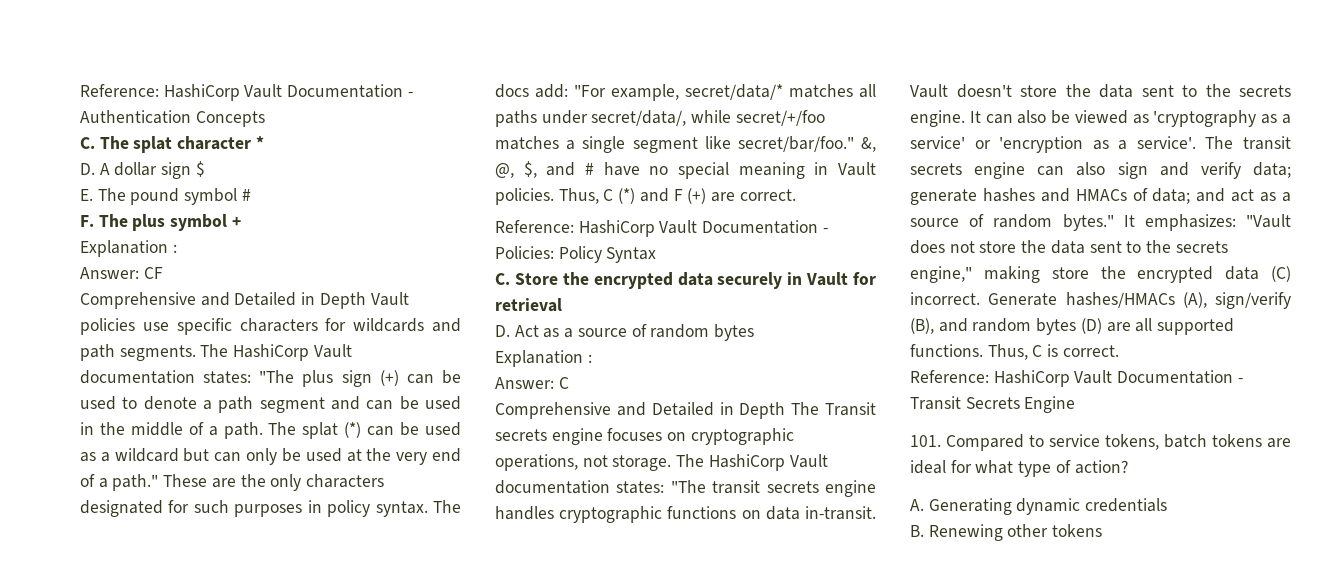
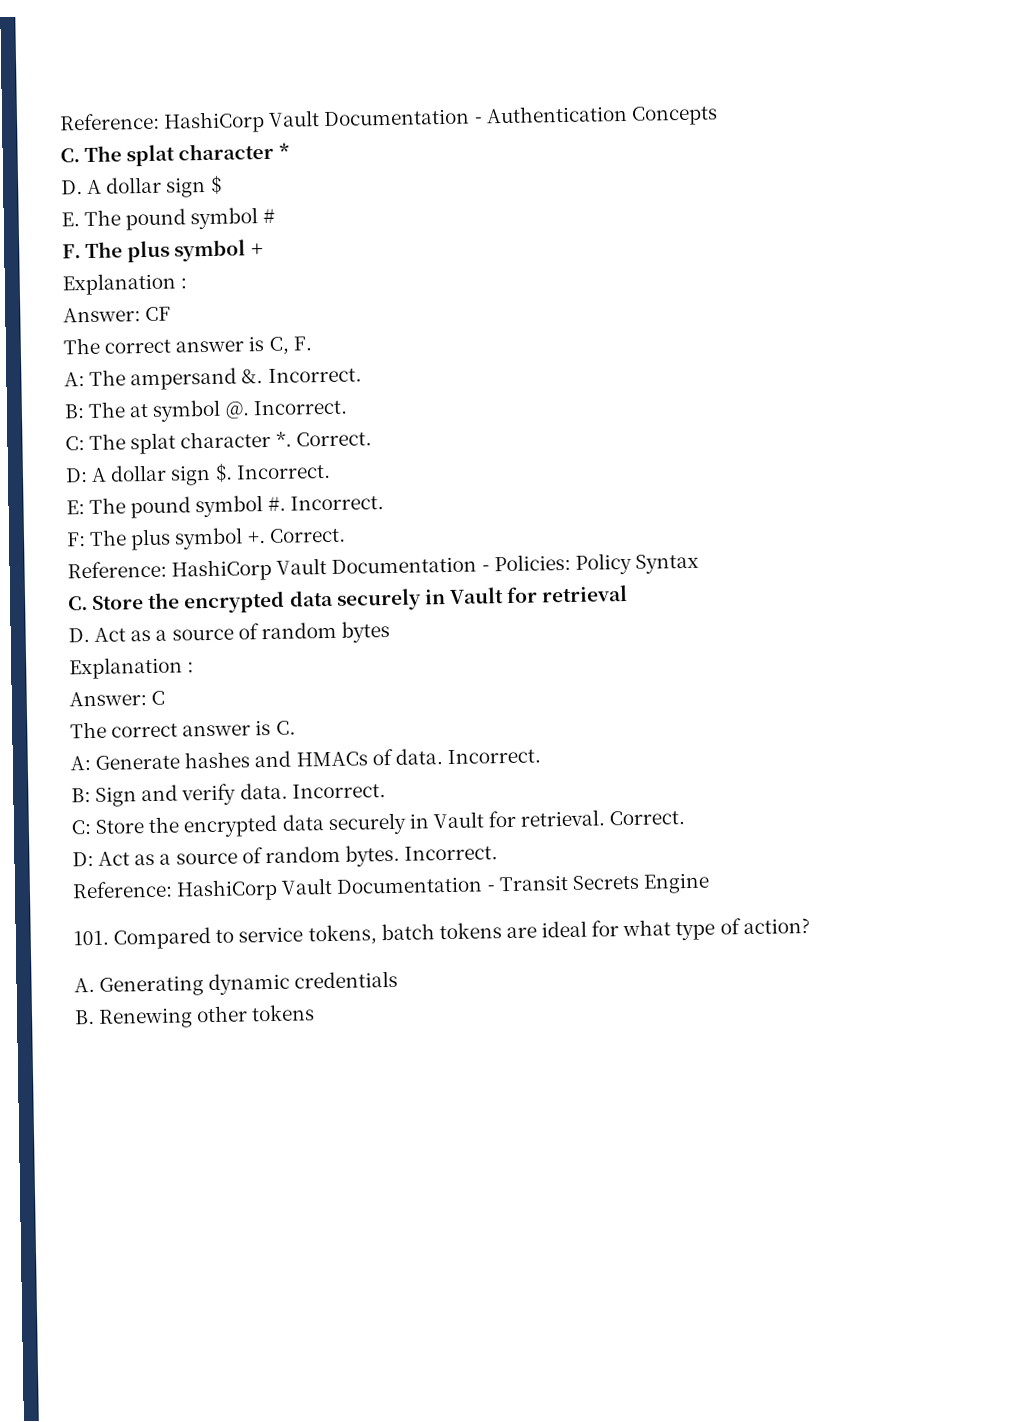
[80,292,409,309] [80,318,461,335] [80,344,352,361] [80,370,462,387] [80,396,461,413] [80,422,462,439] [80,448,461,465] [80,474,385,491] [80,500,462,517] [495,84,876,101] [495,110,825,127] [495,136,876,153] [495,161,876,179] [495,188,796,205] Comprehensive and Detailed in Depth Vault policies use specific characters for wildcards and path segments. The HashiCorp Vault documentation states: "The plus sign (+) can be used to denote a path segment and can be used in the middle of a path. The splat (*) can be used as a wildcard but can only be used at the very end of a path." These are the only characters designated for such purposes in policy syntax. The docs add: "For example, secret/data/* matches all paths under secret/data/, while secret/+/foo matches a single segment like secret/bar/foo." &, @, $, and # have no special meaning in Vault policies. Thus, C (*) and F (+) are correct. -> [63,336,312,355] [64,367,362,391] [64,399,347,422] [65,430,372,455] [65,463,331,486] [66,495,384,519] [66,527,346,551] The correct answer is C, F. // A: The ampersand &. Incorrect. // B: The at symbol @. Incorrect. // C: The splat character *. Correct. // D: A dollar sign $. Incorrect. // E: The pound symbol #. Incorrect. // F: The plus symbol +. Correct.
[495,402,876,419] [495,428,794,445] [495,454,828,471] [495,480,876,497] [495,506,876,523] [910,84,1291,98] [910,110,1291,127] [910,136,1291,153] [910,162,1291,179] [910,188,1291,205] [910,214,1291,231] [910,240,1228,254] [910,266,1291,283] [910,292,1291,309] [910,318,1235,335] [910,344,1119,360] Comprehensive and Detailed in Depth The Transit secrets engine focuses on cryptographic operations, not storage. The HashiCorp Vault documentation states: "The transit secrets engine handles cryptographic functions on data in-transit. Vault doesn't store the data sent to the secrets engine. It can also be viewed as 'cryptography as a service' or 'encryption as a service'. The transit secrets engine can also sign and verify data; generate hashes and HMACs of data; and act as a source of random bytes." It emphasizes: "Vault does not store the data sent to the secrets engine," making store the encrypted data (C) incorrect. Generate hashes/HMACs (A), sign/verify (B), and random bytes (D) are all supported functions. Thus, C is correct. -> [70,719,296,739] [70,748,541,771] [71,782,386,807] [71,809,686,838] [72,844,499,867] The correct answer is C. // A: Generate hashes and HMACs of data. Incorrect. // B: Sign and verify data. Incorrect. // C: Store the encrypted data securely in Vault for retrieval. Correct. // D: Act as a source of random bytes. Incorrect.

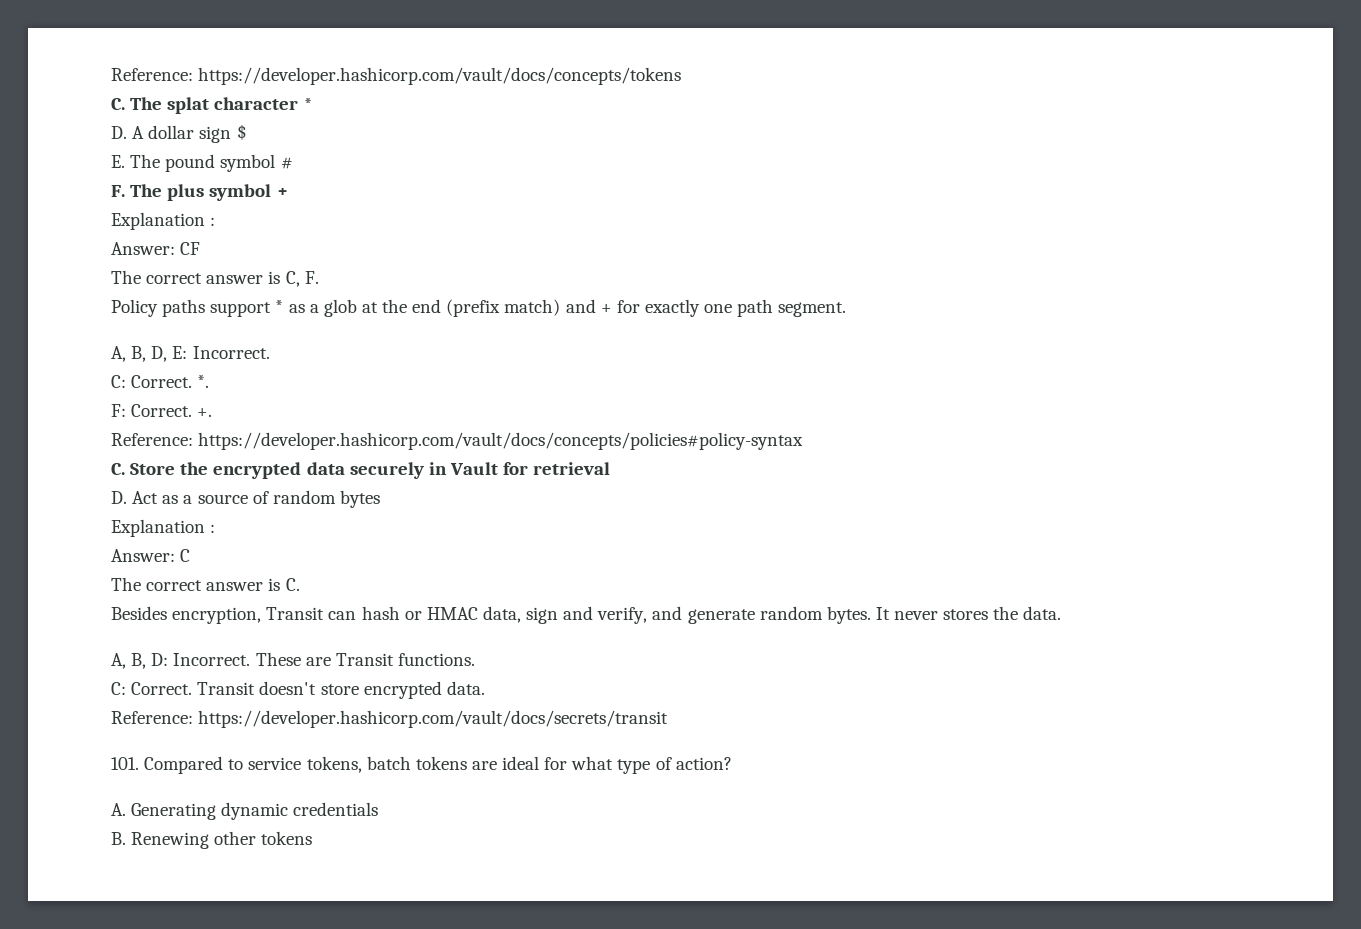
[59,104,718,134] Reference: HashiCorp Vault Documentation - Authentication Concepts -> [111,67,682,85] Reference: https://developer.hashicorp.com/vault/docs/concepts/tokens
[64,367,362,391] [64,399,347,422] [65,430,372,455] [65,463,331,486] [66,495,384,519] [66,527,244,551] A: The ampersand &. Incorrect. // B: The at symbol @. Incorrect. // C: The splat character *. Correct. // D: A dollar sign $. Incorrect. // E: The pound symbol #. Incorrect. // F: The plus symbol -> [111,299,847,317] [111,346,270,362] [111,375,210,388] [111,404,193,417] Policy paths support * as a glob at the end (prefix match) and + for exactly one path segment. // A, B, D, E: Incorrect. // C: Correct. *. // F: Correct.
[268,527,346,543] [67,552,699,582] Correct. // Reference: HashiCorp Vault Documentation - Policies: Policy Syntax -> [111,432,804,450] // Reference: https://developer.hashicorp.com/vault/docs/concepts/policies#policy-syntax
[70,748,541,771] [71,782,386,807] [71,809,686,838] [72,844,499,867] [72,872,710,902] A: Generate hashes and HMACs of data. Incorrect. // B: Sign and verify data. Incorrect. // C: Store the encrypted data securely in Vault for retrieval. Correct. // D: Act as a source of random bytes. Incorrect. // Reference: HashiCorp Vault Documentation - Transit Secrets Engine -> [111,606,1062,624] [111,652,475,669] [111,681,485,699] [111,710,669,728] Besides encryption, Transit can hash or HMAC data, sign and verify, and generate random bytes. It never stores the data. // A, B, D: Incorrect. These are Transit functions. // C: Correct. Transit doesn't store encrypted data. // Reference: https://developer.hashicorp.com/vault/docs/secrets/transit

